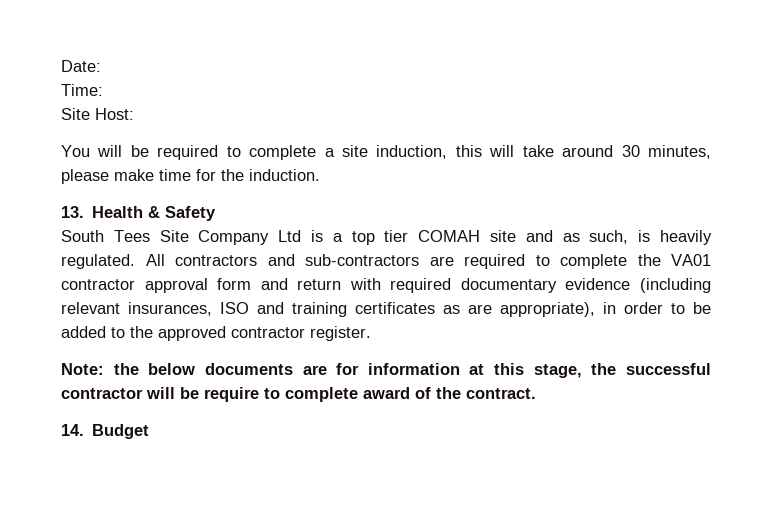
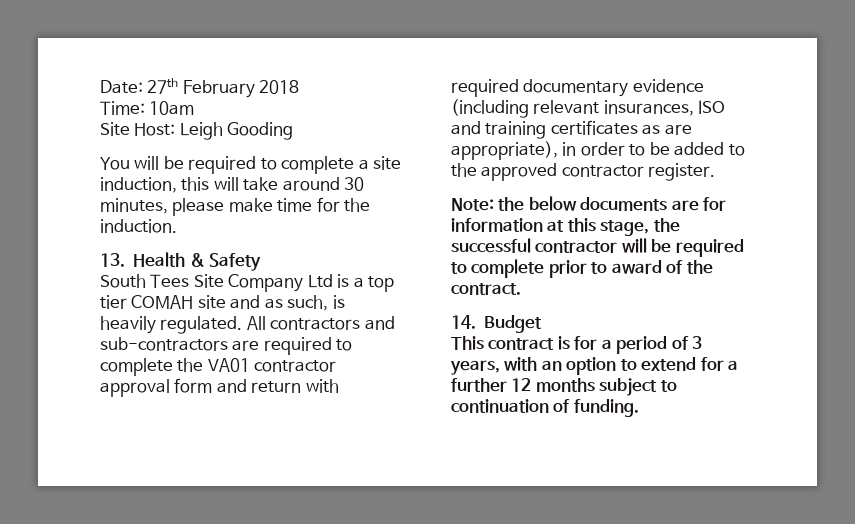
(101, 66) none -> [147,78,300,98] 27th February 2018
(103, 90) none -> [149,101,195,115] 10am
(134, 114) none -> [179,122,294,140] Leigh Gooding
[204,387,358,402] require to complete -> [675,239,744,257] [451,259,608,278] required to complete prior to
(150, 431) none -> [451,336,703,354] [450,357,739,375] [451,378,677,396] [451,399,639,417] // This contract is for a period of 3 years, with an option to extend for a further 12 months subject to continuation of funding.

